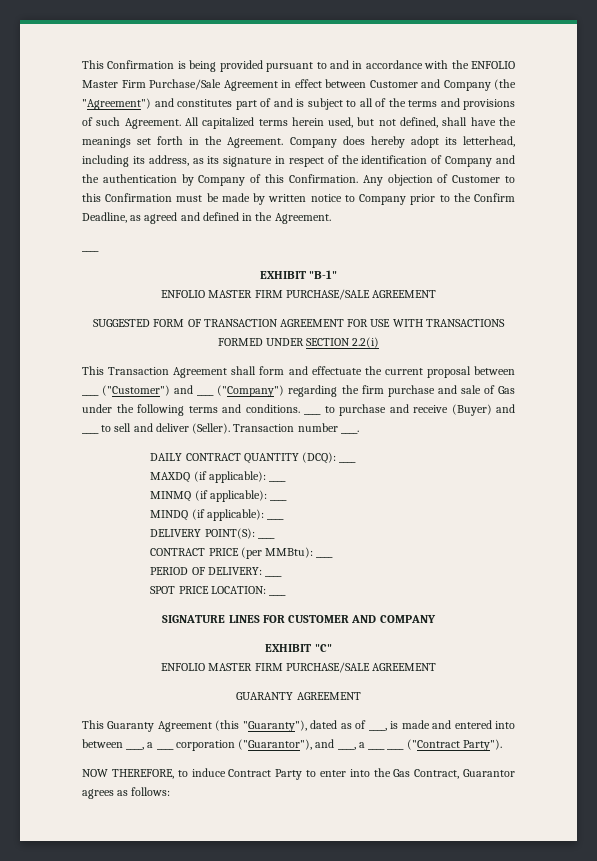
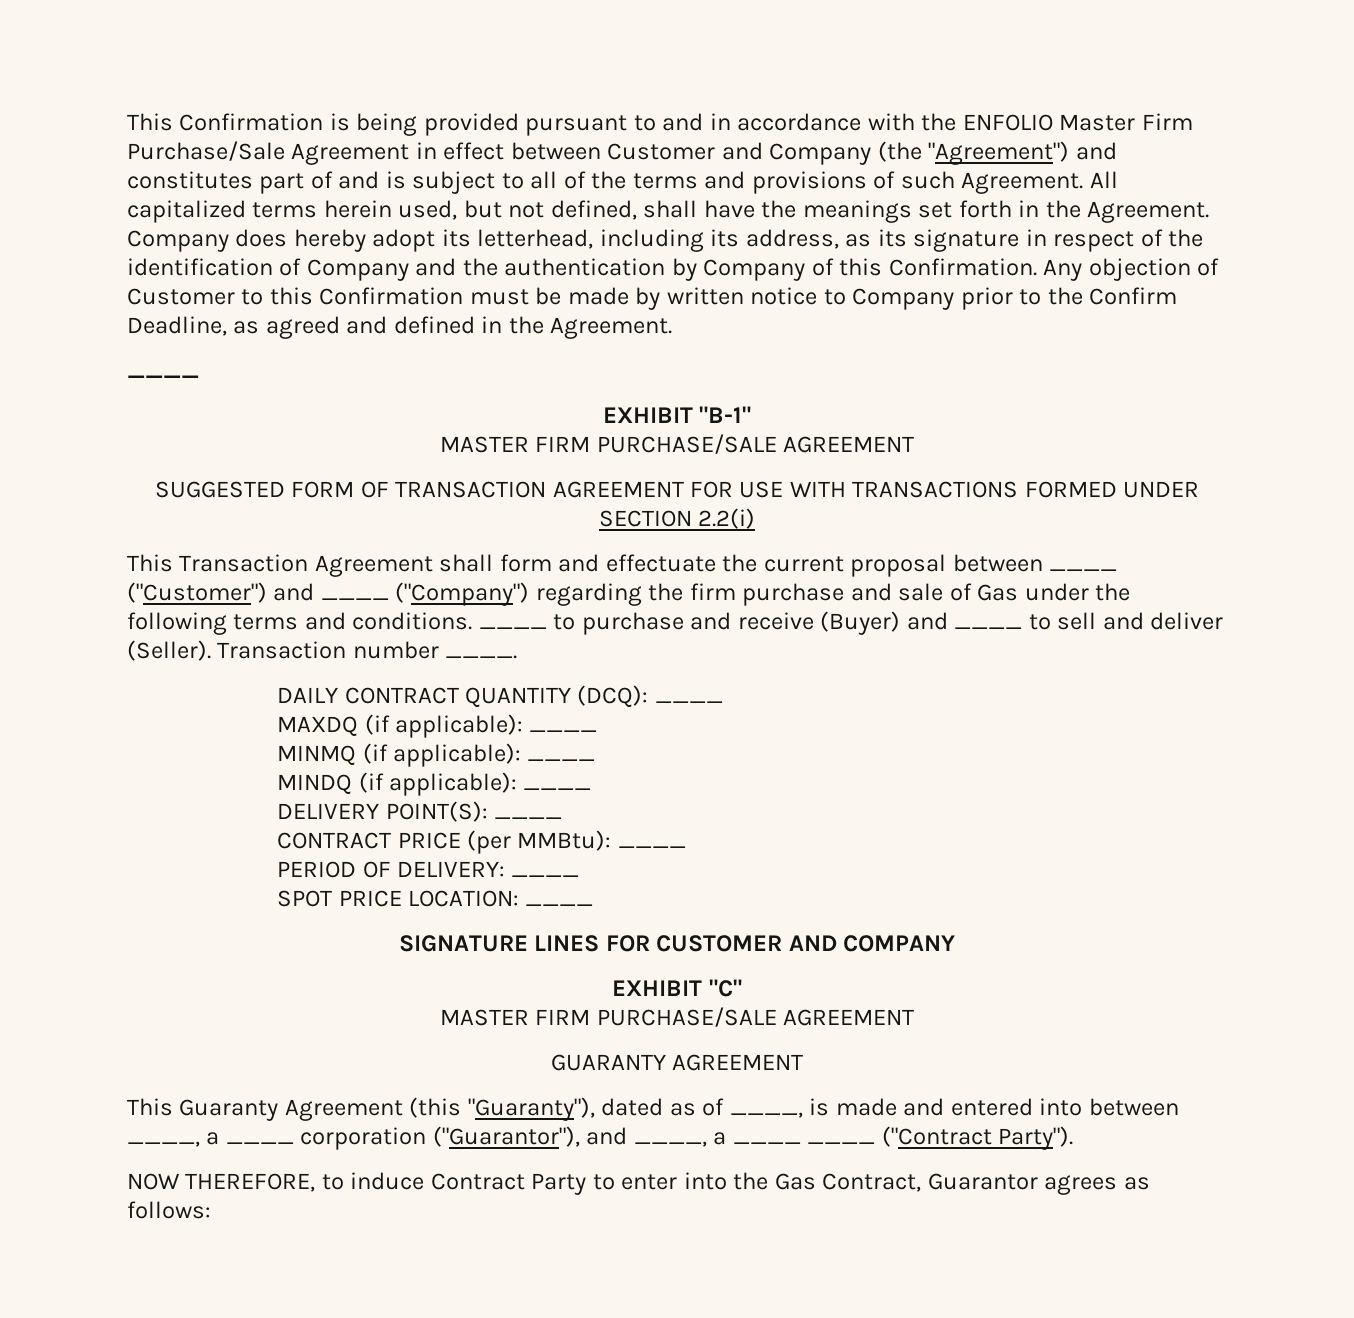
[161,290,206,298] ENFOLIO -> (752, 414) none
[161,663,206,671] ENFOLIO -> (742, 988) none

